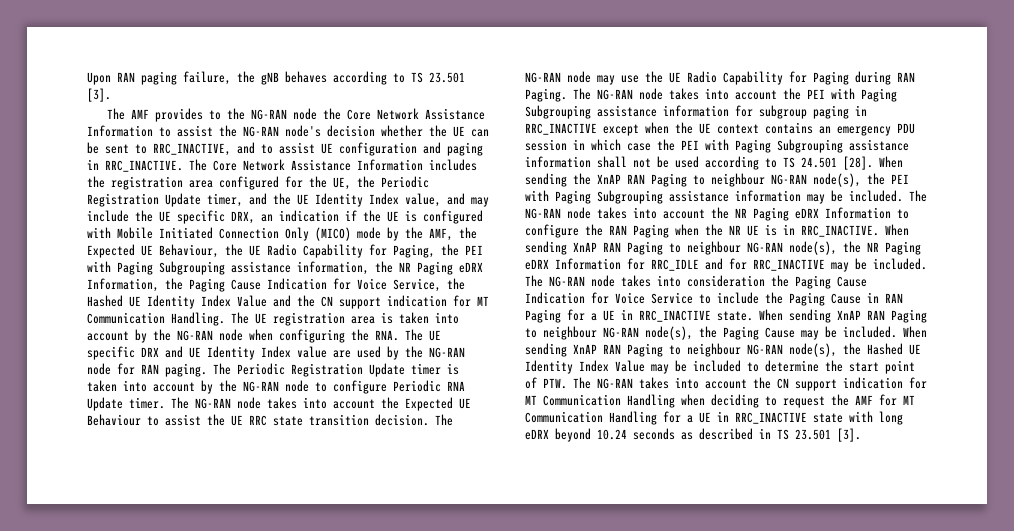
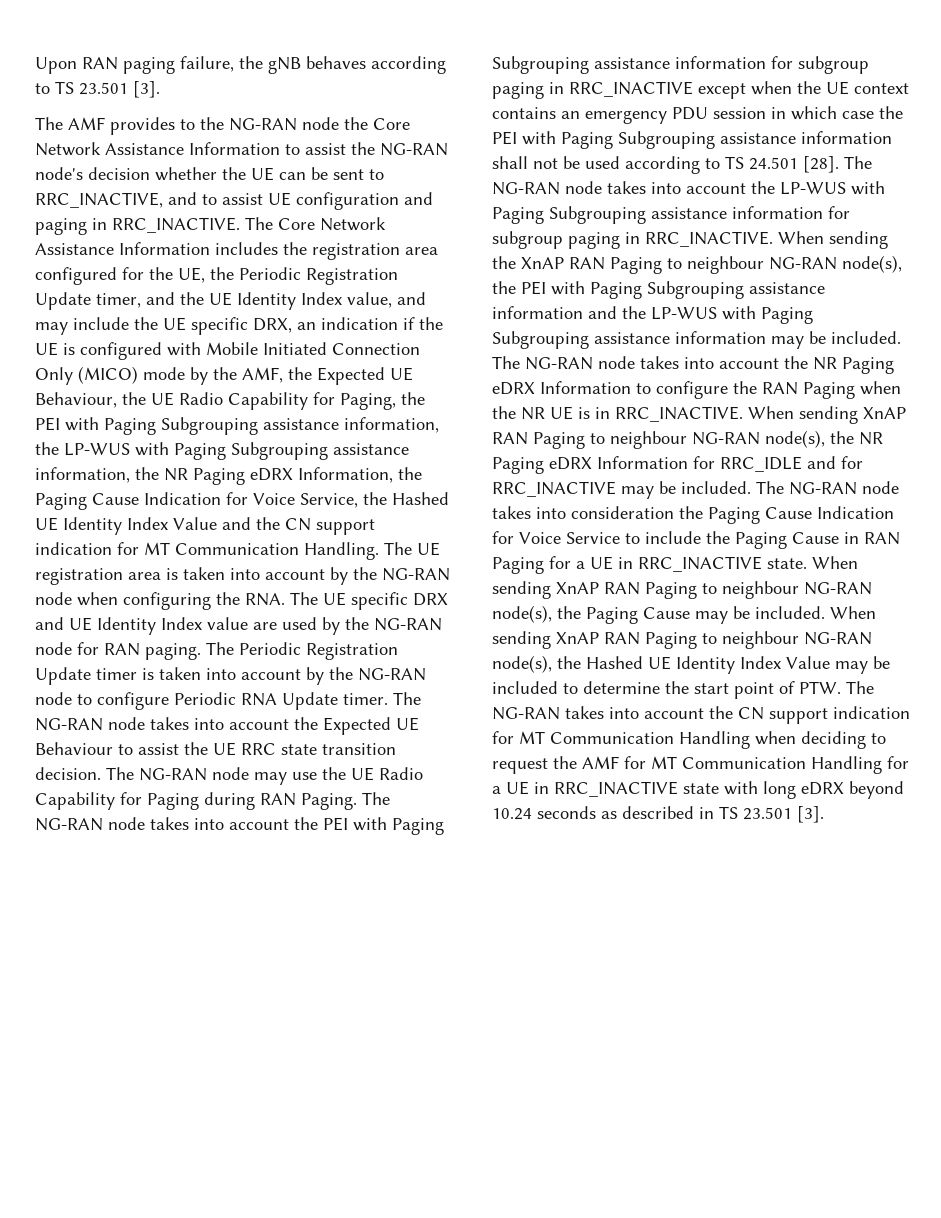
(393, 267) none -> [64,442,409,460] [35,467,159,483] LP-WUS with Paging Subgrouping assistance information, the
(873, 163) none -> [844,156,872,169] [492,181,885,195] [492,206,850,224] [492,231,773,249] The NG-RAN node takes into account the LP-WUS with Paging Subgrouping assistance information for subgroup paging in RRC_INACTIVE.
(801, 196) none -> [588,306,813,324] [492,331,766,349] and the LP-WUS with Paging Subgrouping assistance information

